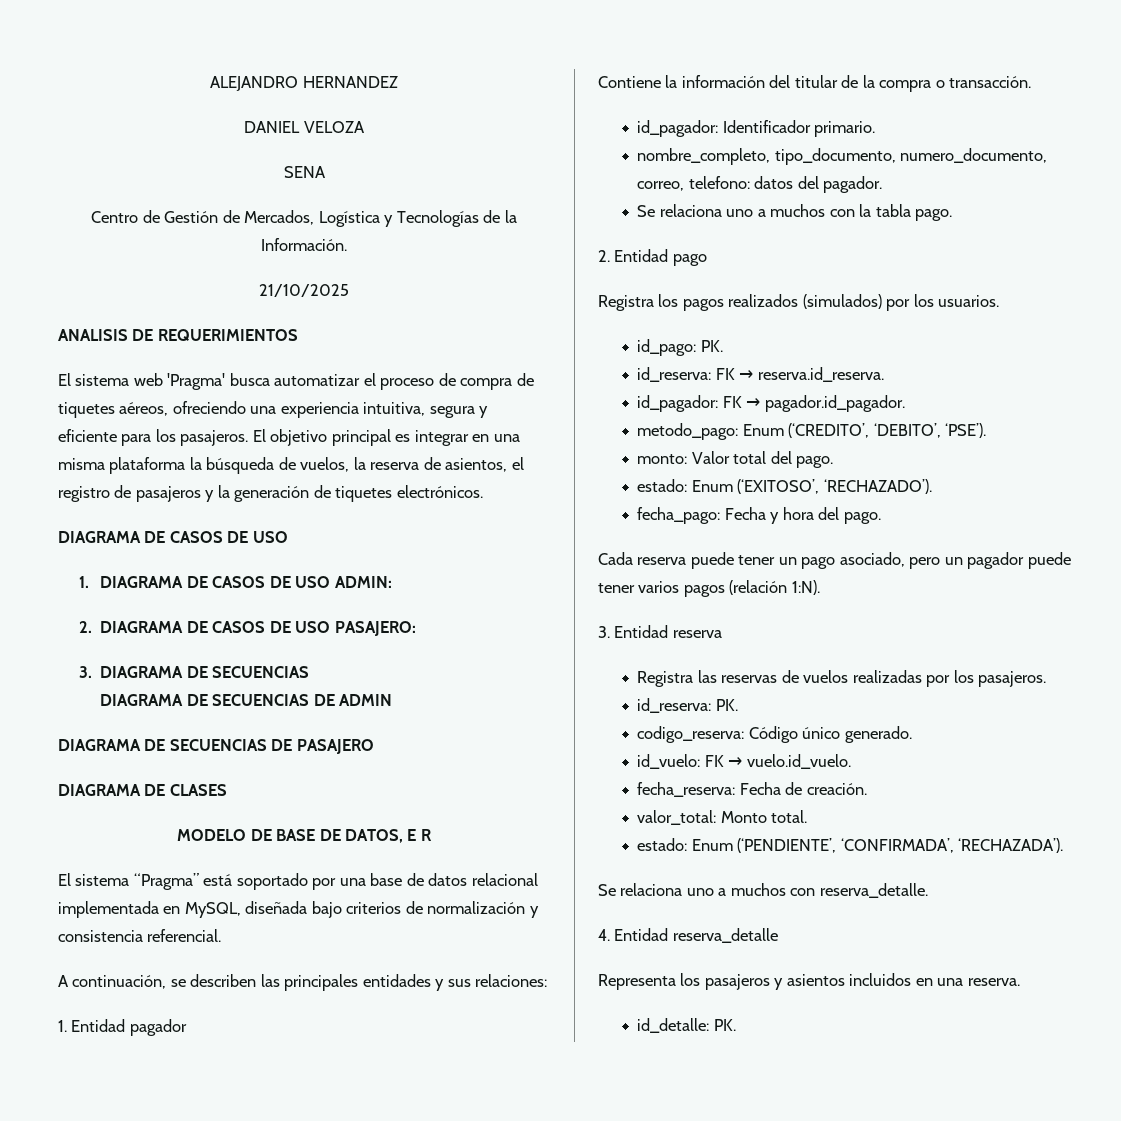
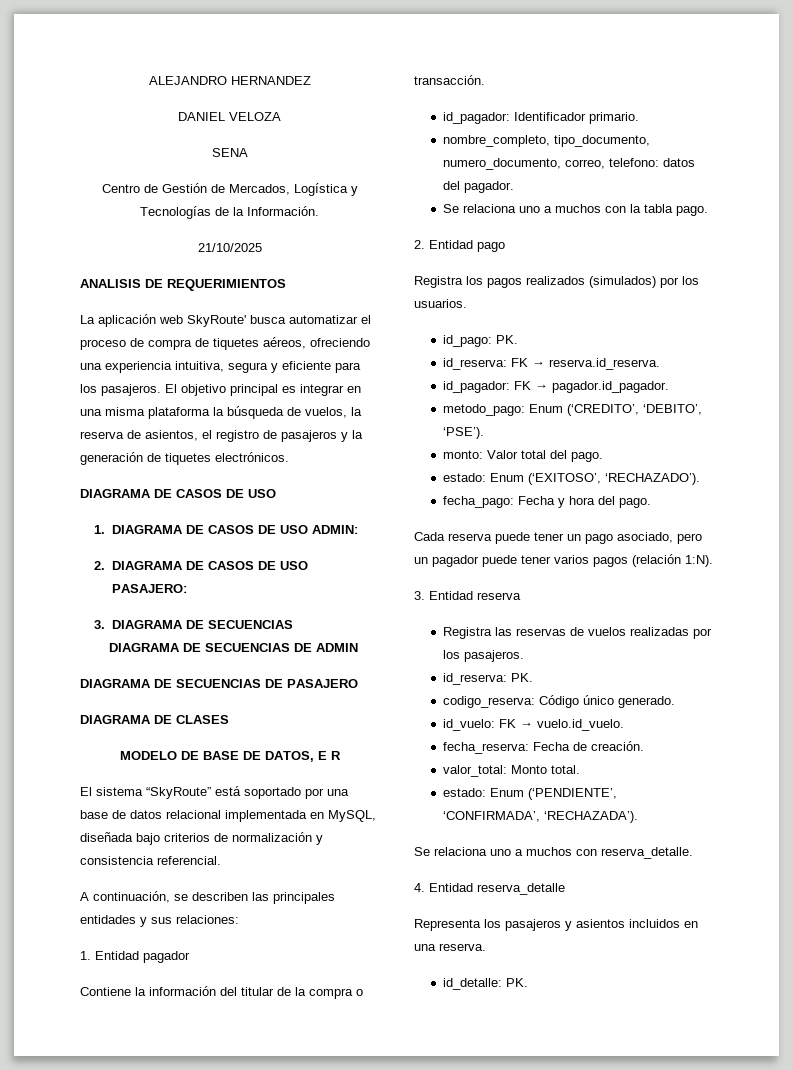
[58,373,226,390] El sistema web 'Pragma' -> [80,314,246,327] La aplicación web SkyRoute'
[133,873,199,890] “Pragma” -> [146,787,211,799] “SkyRoute”

